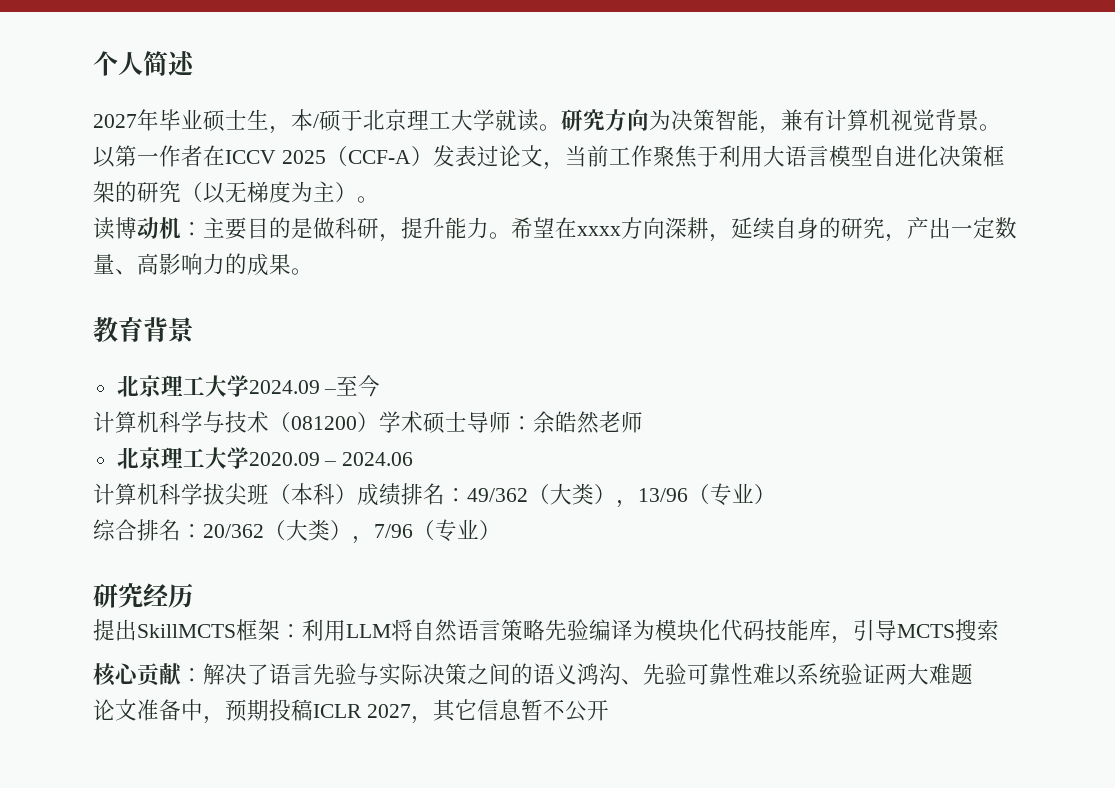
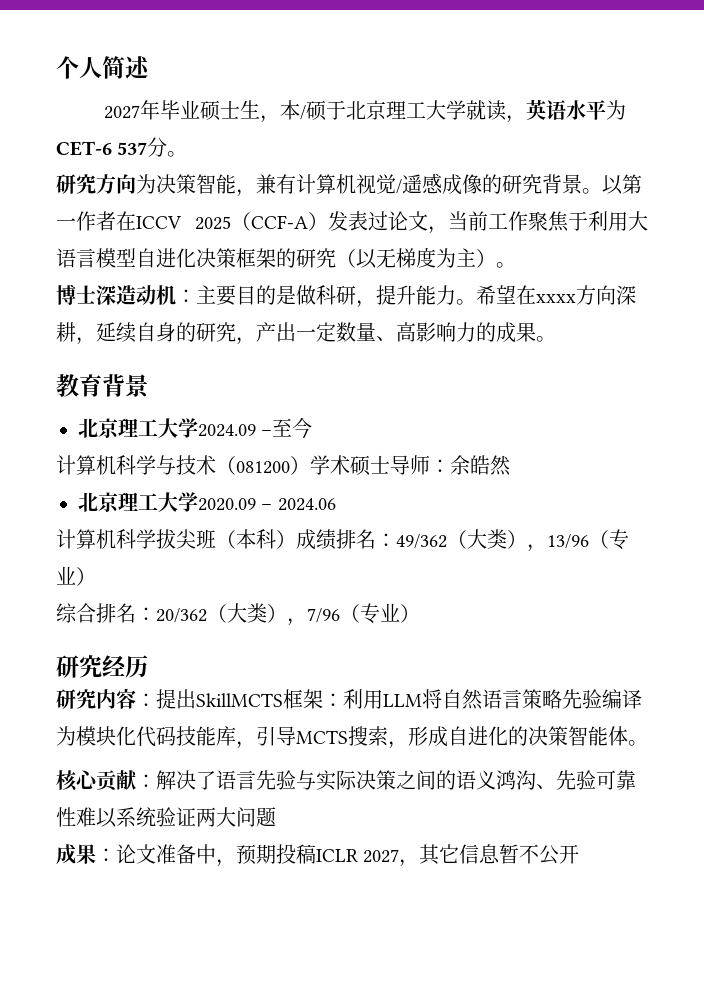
[539,124,561,131] 。 -> [505,99,626,123] [56,137,188,157] ，英语水平为CET-6 537分。 //
(935, 120) none -> [396,173,542,195] /遥感成像的研究
[93,217,137,240] 读博 -> [56,284,136,305] 博士深造
[599,411,643,433] 老师 -> (511, 465) none
(193, 595) none -> [56,688,156,709] 研究内容：
(999, 630) none -> [388,726,648,749] ，形成自进化的决策智能体。
[929,663,951,685] 难 -> [236,807,256,827] 问
(973, 674) none -> [56,844,116,864] 成果：

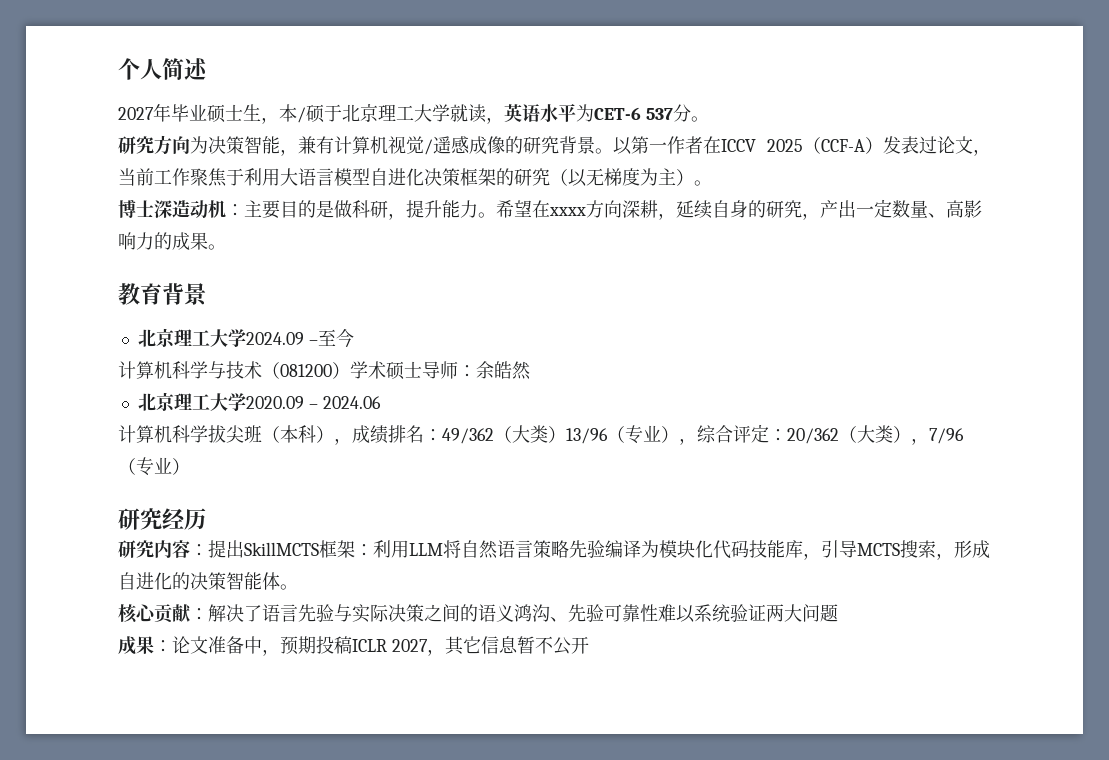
(296, 539) none -> [334,438,352,445] ，
[527,544,547,552] ， -> (566, 434) none
[56,603,136,623] // 综合排名 -> [679,424,769,445] ，综合评定

